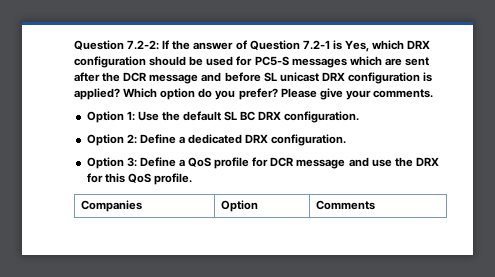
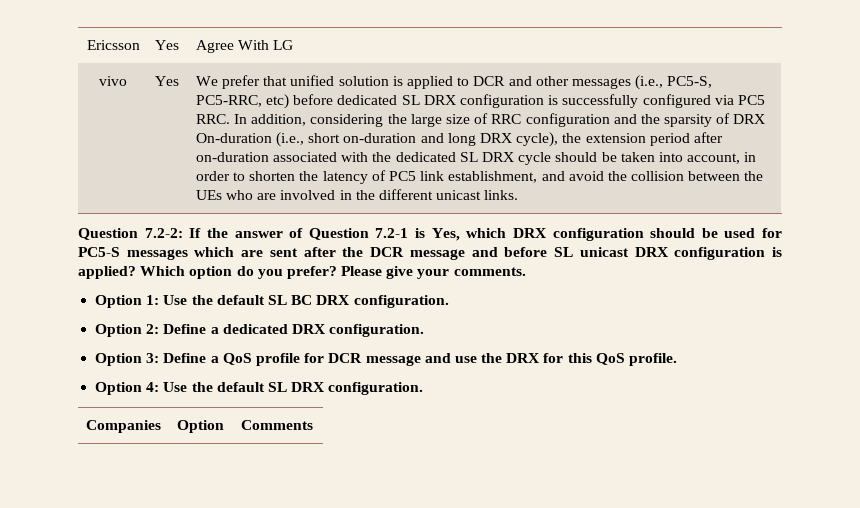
(74, 45) none -> [86,40,140,50] [154,40,179,50] [195,40,294,53] [99,76,127,86] [154,76,179,86] [195,75,713,90] [195,94,765,109] [195,113,766,127] [195,132,723,147] [195,152,757,165] [195,170,764,184] [195,189,519,200] Ericsson | Yes | Agree With LG // vivo | Yes | We prefer that unified solution is applied to DCR and other messages (i.e., PC5-S, PC5-RRC, etc) before dedicated SL DRX configuration is successfully configured via PC5 RRC. In addition, considering the large size of RRC configuration and the sparsity of DRX On-duration (i.e., short on-duration and long DRX cycle), the extension period after on-duration associated with the dedicated SL DRX cycle should be taken into account, in order to shorten the latency of PC5 link establishment, and avoid the collision between the UEs who are involved in the different unicast links. //
(192, 179) none -> [95,382,424,395] // Option 4: Use the default SL DRX configuration.

